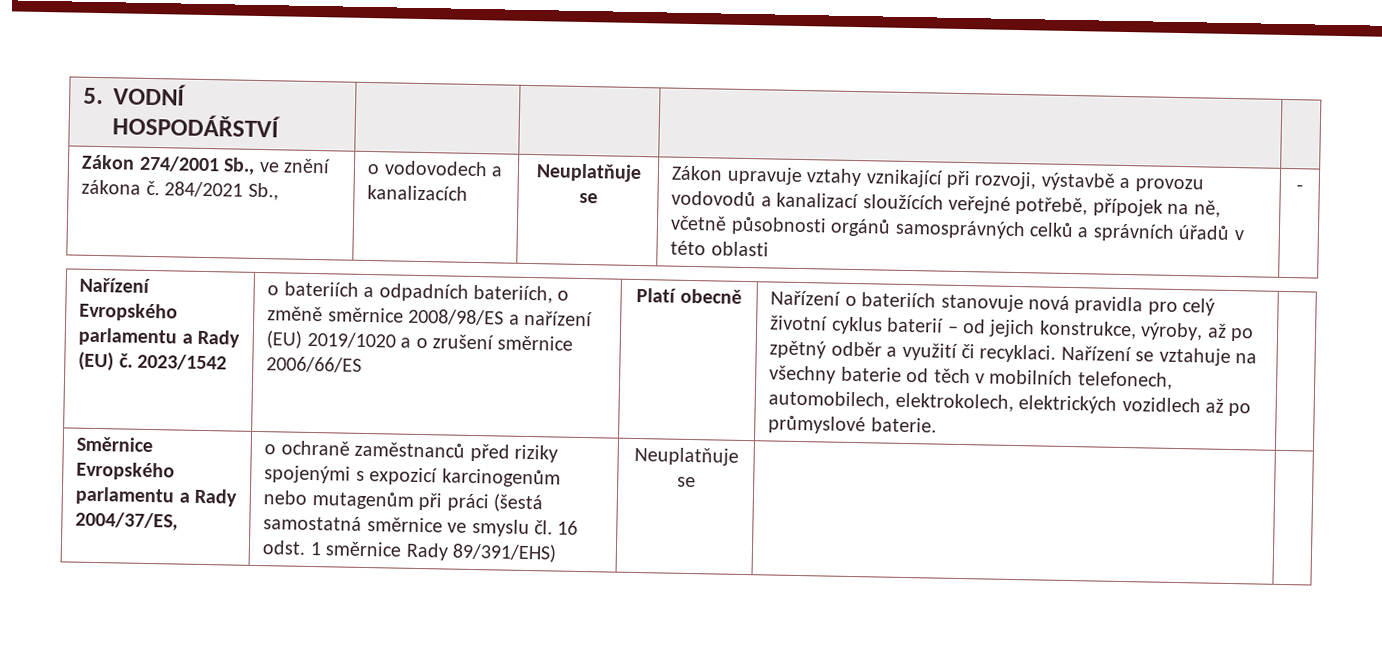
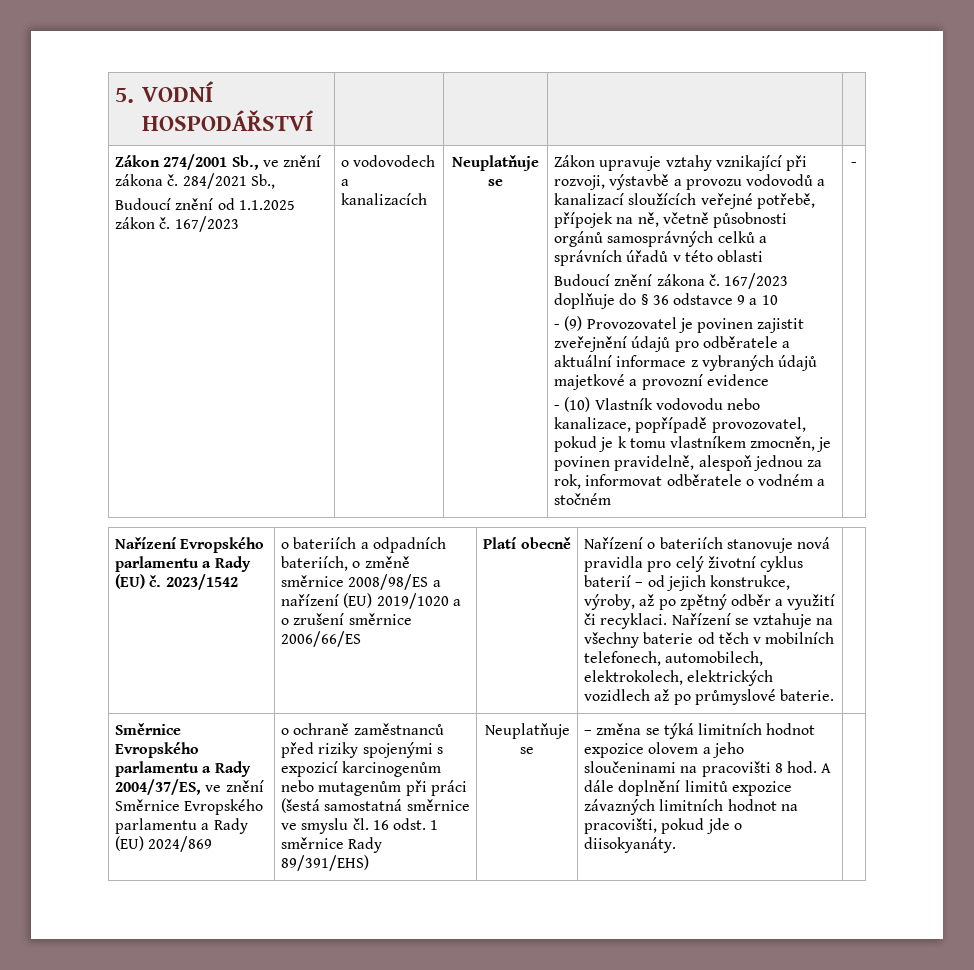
(279, 191) none -> [115,198,295,210] [115,216,239,232] // Budoucí znění od 1.1.2025 zákon č. 167/2023
(769, 249) none -> [554,273,789,289] [554,293,778,309] [554,316,805,333] [554,336,791,352] [554,355,818,371] [554,374,769,390] [554,397,761,412] [554,417,806,433] [554,436,832,452] [554,455,823,471] [554,474,826,489] [554,493,612,505] // Budoucí znění zákona č. 167/2023 doplňuje do § 36 odstavce 9 a 10 // - (9) Provozovatel je povinen zajistit zveřejnění údajů pro odběratele a aktuální informace z vybraných údajů majetkové a provozní evidence // - (10) Vlastník vodovodu nebo kanalizace, popřípadě provozovatel, pokud je k tomu vlastníkem zmocněn, je povinen pravidelně, alespoň jednou za rok, informovat odběratele o vodném a stočném
(179, 521) none -> [205,780,264,792] [115,799,264,815] [115,818,248,834] [115,836,213,852] ve znění Směrnice Evropského parlamentu a Rady (EU) 2024/869
(696, 482) none -> [584,723,816,739] [584,742,744,758] [584,761,832,777] [584,780,792,796] [584,799,798,815] [584,818,742,834] [584,837,677,853] – změna se týká limitních hodnot expozice olovem a jeho sloučeninami na pracovišti 8 hod. A dále doplnění limitů expozice závazných limitních hodnot na pracovišti, pokud jde o diisokyanáty.

